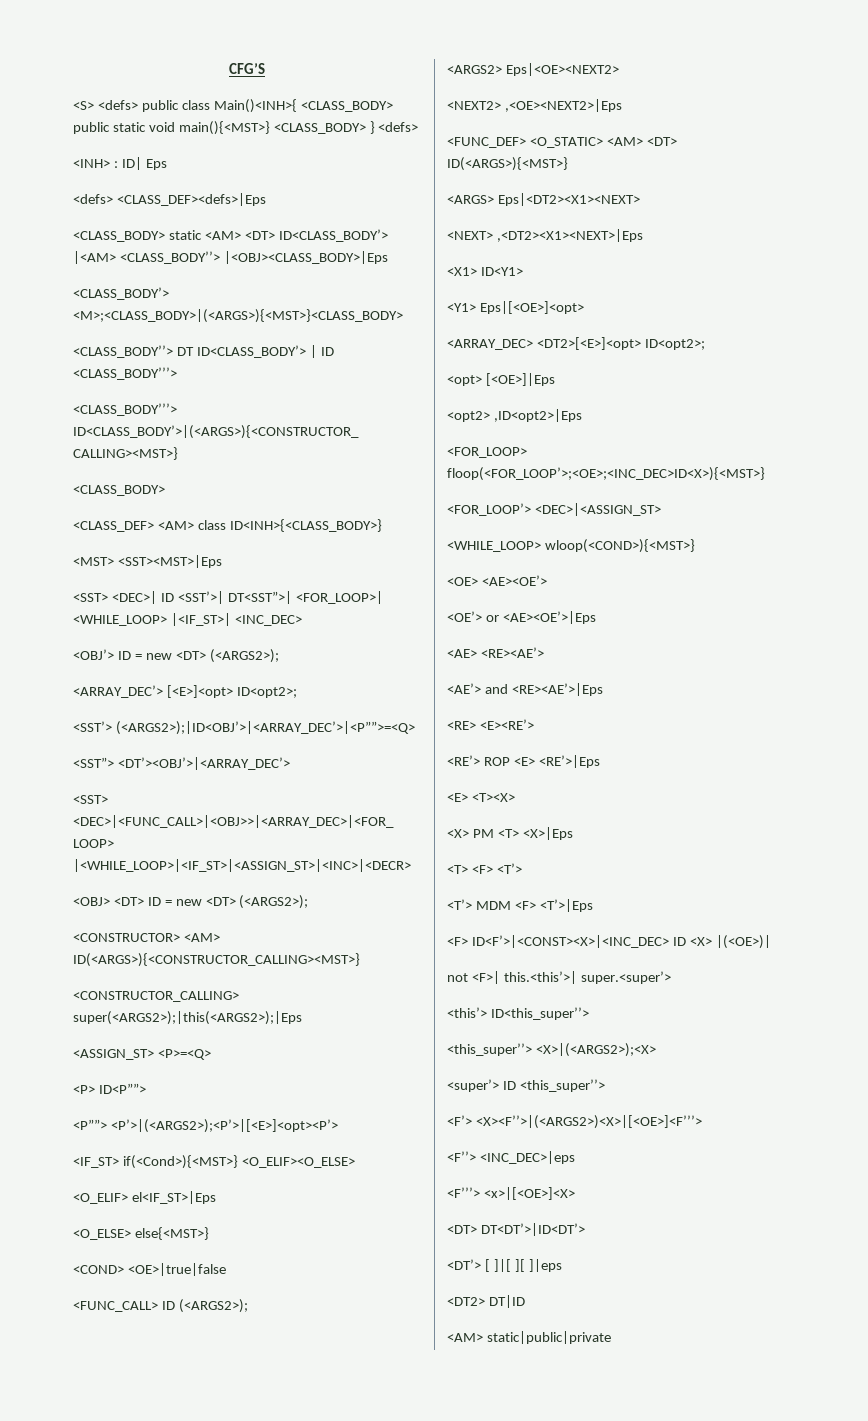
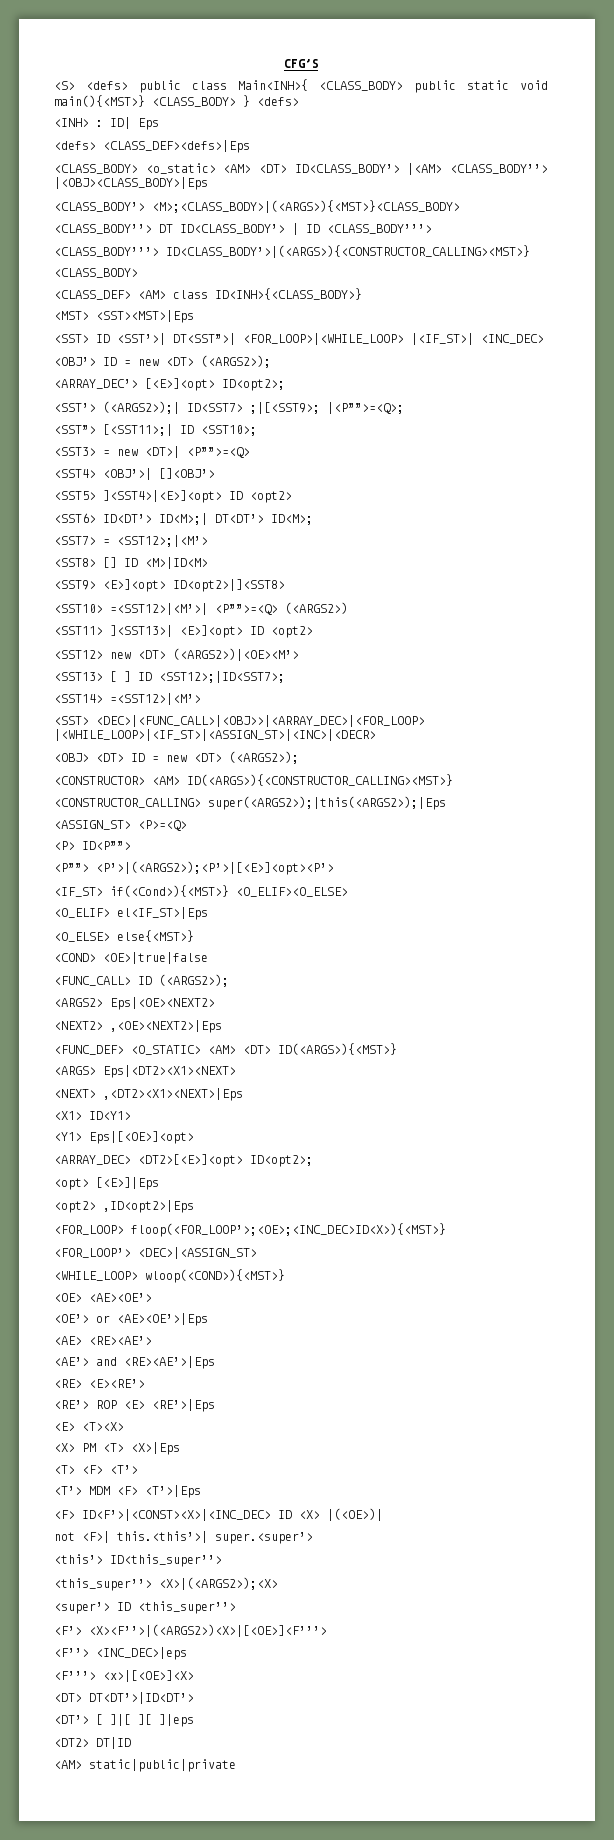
[213,99,297,113] Main()<INH>{ -> [238,79,308,91] Main<INH>{
[168,230,202,240] static -> [145,163,216,174] <o_static>
[111,591,157,604] <DEC>| -> (89, 338) none
[295,591,383,604] [73,615,167,626] <FOR_LOOP>| <WHILE_LOOP> -> [243,333,404,345] <FOR_LOOP>|<WHILE_LOOP>
[115,721,415,735] [73,757,290,770] (<ARGS2>);|ID<OBJ’>|<ARRAY_DEC’>|<P””>=<Q> // <SST”> <DT’><OBJ’>|<ARRAY_DEC’> -> [103,401,404,414] [54,424,257,436] [54,446,250,458] [54,468,215,480] [54,490,292,503] [54,513,313,525] [54,535,208,547] [54,557,208,569] [54,579,285,592] [54,602,348,615] [54,625,313,638] [54,648,299,661] [54,671,285,683] [54,693,201,705] (<ARGS2>);| ID<SST7> ;|[<SST9>; |<P””>=<Q>; // <SST”> [<SST11>;| ID <SST10>; // <SST3> = new <DT>| <P””>=<Q> // <SST4> <OBJ’>| []<OBJ’> // <SST5> ]<SST4>|<E>]<opt> ID <opt2> // <SST6> ID<DT’> ID<M>;| DT<DT’> ID<M>; // <SST7> = <SST12>;|<M’> // <SST8> [] ID <M>|ID<M> // <SST9> <E>]<opt> ID<opt2>|]<SST8> // <SST10> =<SST12>|<M’>| <P””>=<Q> (<ARGS2>) // <SST11> ]<SST13>| <E>]<opt> ID <opt2> // <SST12> new <DT> (<ARGS2>)|<OE><M’> // <SST13> [ ] ID <SST12>;|ID<SST7>; // <SST14> =<SST12>|<M’>
[485,373,555,386] [<OE>]|Eps -> [96,1177,159,1190] [<E>]|Eps

